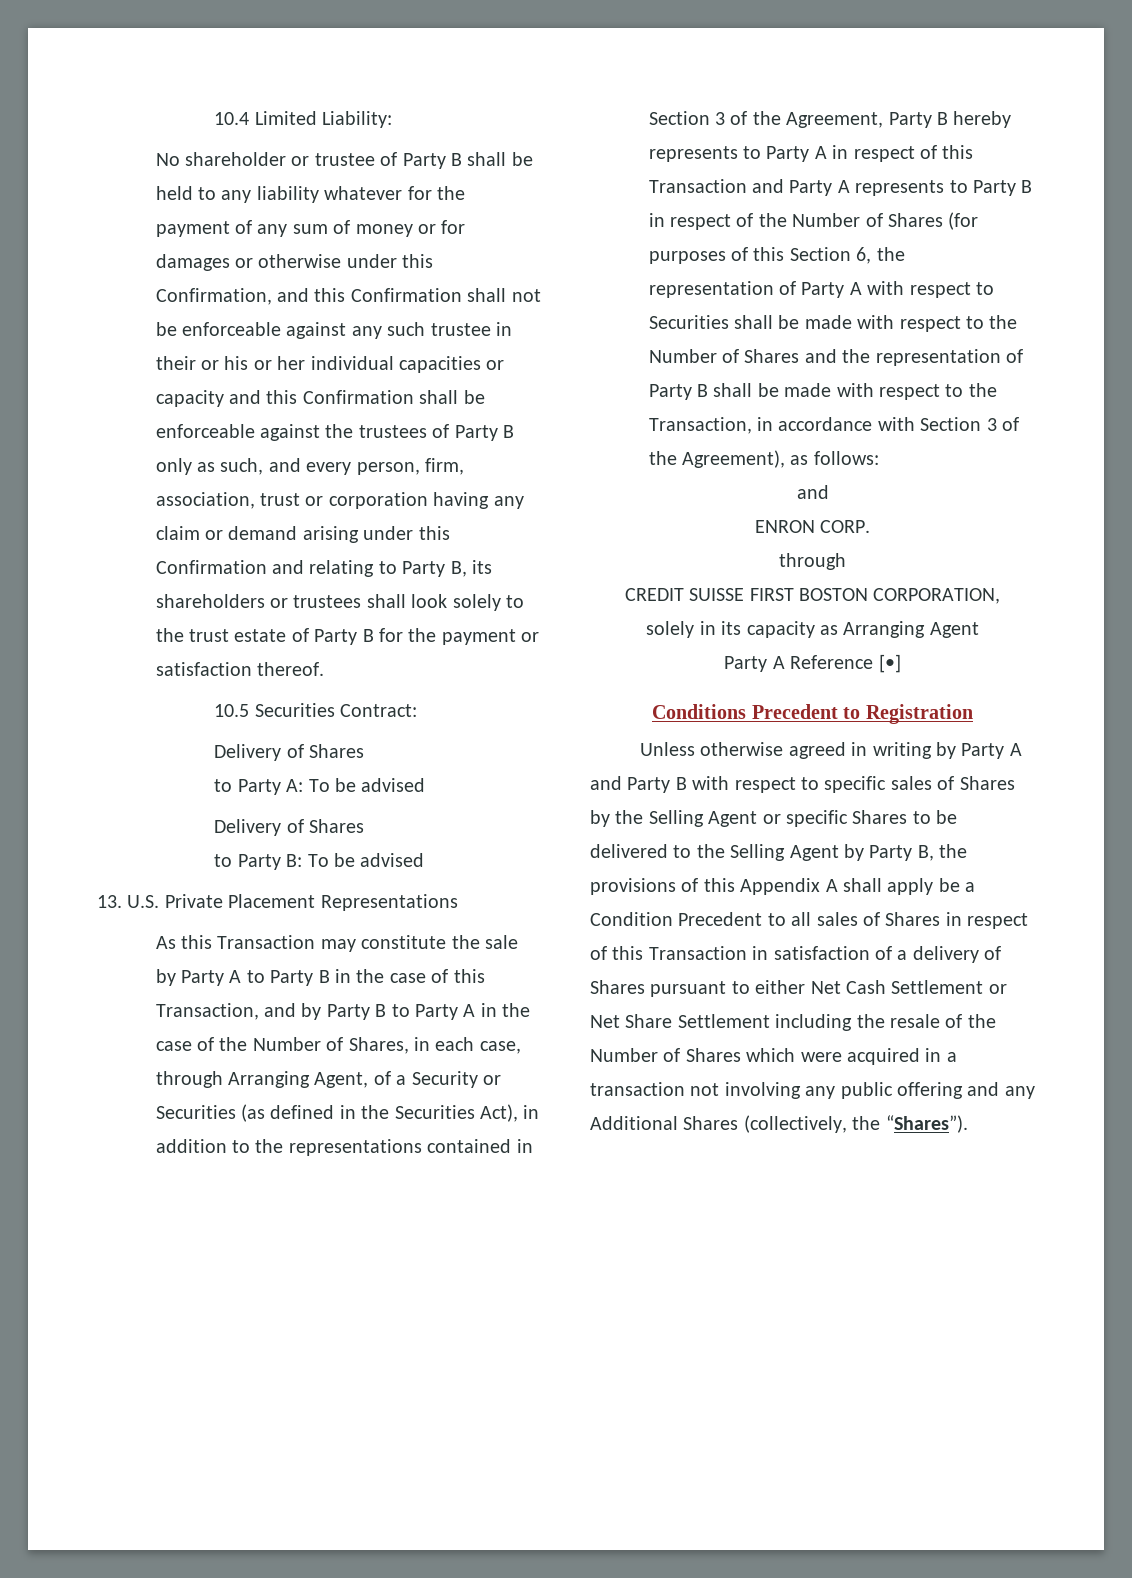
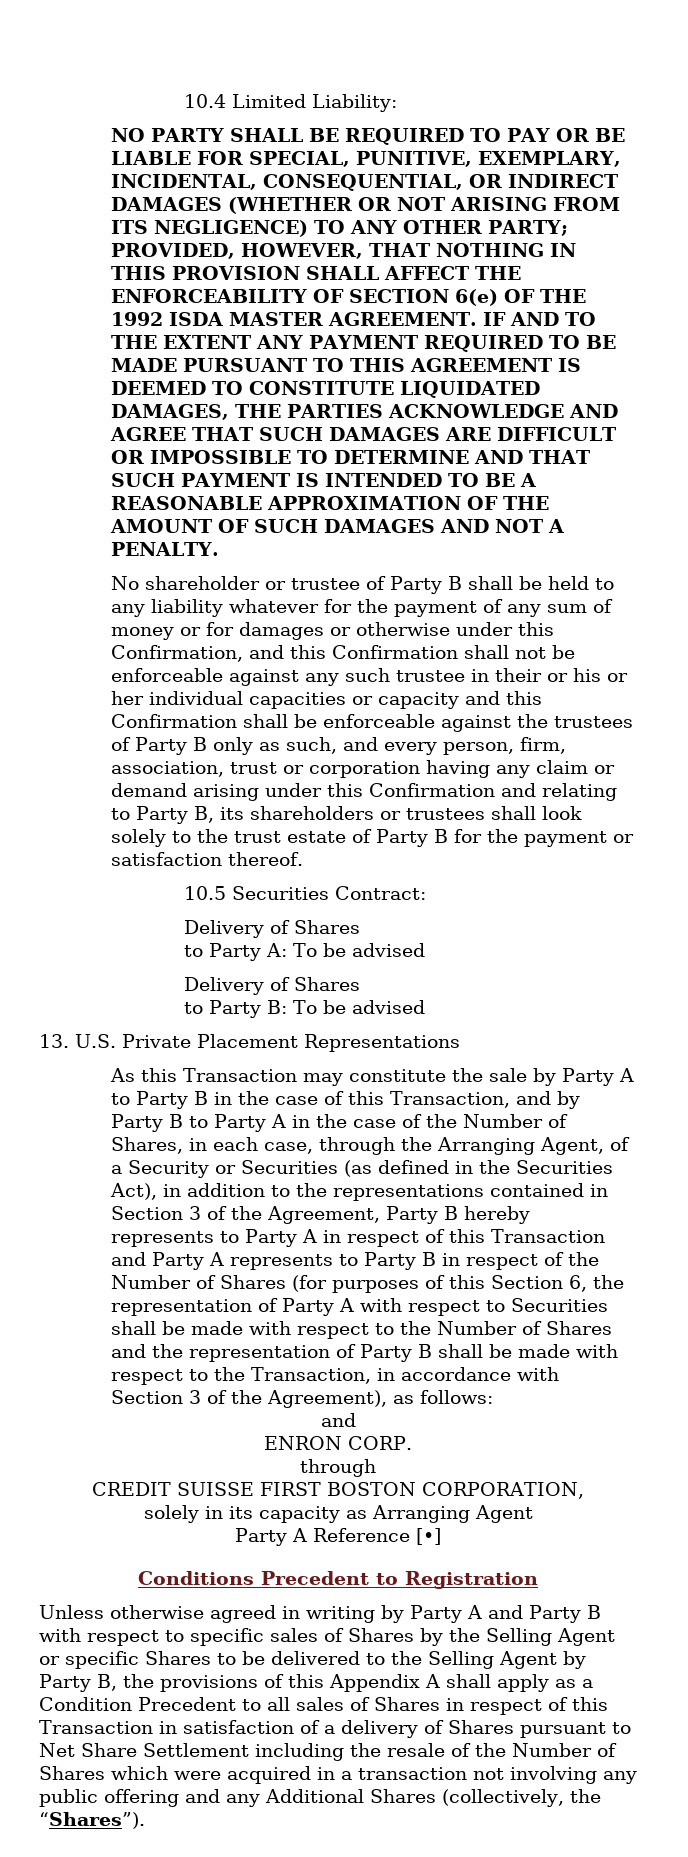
(393, 119) none -> [111,128,626,145] [111,151,622,167] [111,174,619,191] [111,197,621,214] [111,220,569,237] [111,243,577,259] [111,266,522,280] [111,289,587,306] [111,312,597,326] [111,335,617,352] [111,358,582,372] [111,381,541,398] [111,404,619,420] [110,427,617,441] [111,450,591,464] [111,473,537,487] [111,496,550,510] [110,519,565,533] [111,542,220,556] // NO PARTY SHALL BE REQUIRED TO PAY OR BE LIABLE FOR SPECIAL, PUNITIVE, EXEMPLARY, INCIDENTAL, CONSEQUENTIAL, OR INDIRECT DAMAGES (WHETHER OR NOT ARISING FROM ITS NEGLIGENCE) TO ANY OTHER PARTY; PROVIDED, HOWEVER, THAT NOTHING IN THIS PROVISION SHALL AFFECT THE ENFORCEABILITY OF SECTION 6(e) OF THE 1992 ISDA MASTER AGREEMENT. IF AND TO THE EXTENT ANY PAYMENT REQUIRED TO BE MADE PURSUANT TO THIS AGREEMENT IS DEEMED TO CONSTITUTE LIQUIDATED DAMAGES, THE PARTIES ACKNOWLEDGE AND AGREE THAT SUCH DAMAGES ARE DIFFICULT OR IMPOSSIBLE TO DETERMINE AND THAT SUCH PAYMENT IS INTENDED TO BE A REASONABLE APPROXIMATION OF THE AMOUNT OF SUCH DAMAGES AND NOT A PENALTY.
(223, 1079) none -> [401,1137,433,1151] the
[938,878,960,892] be -> [554,1679,576,1688] as
[755,980,1007,994] either Net Cash Settlement or -> (631, 1728) none

